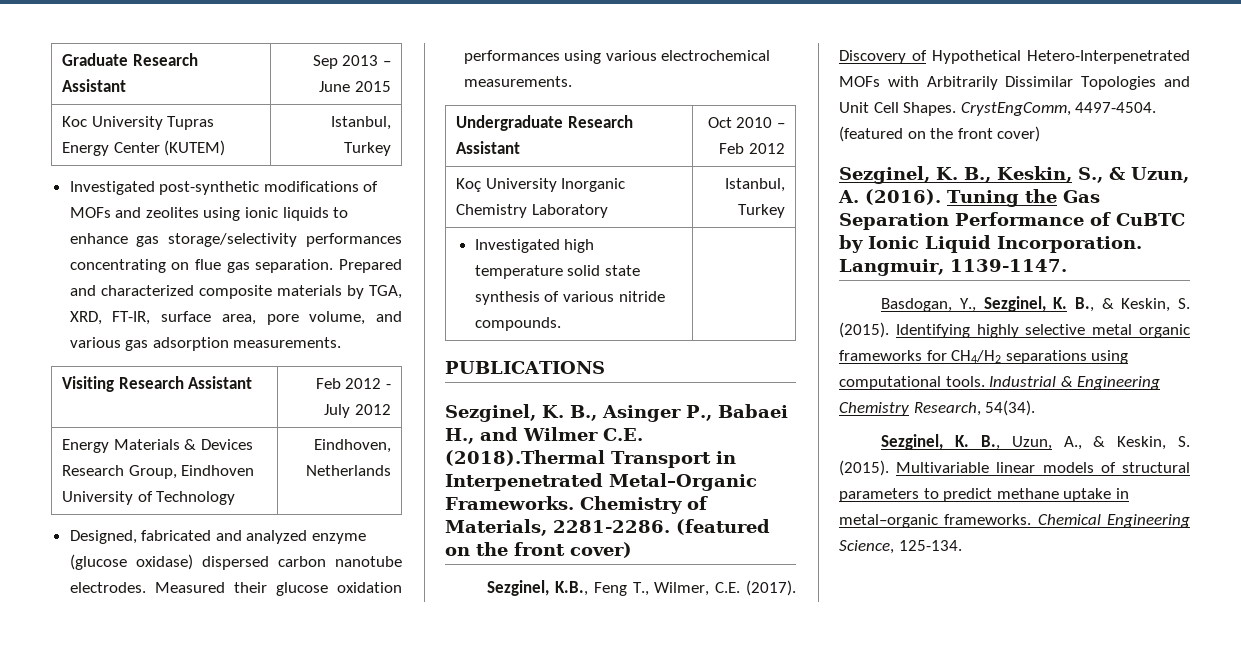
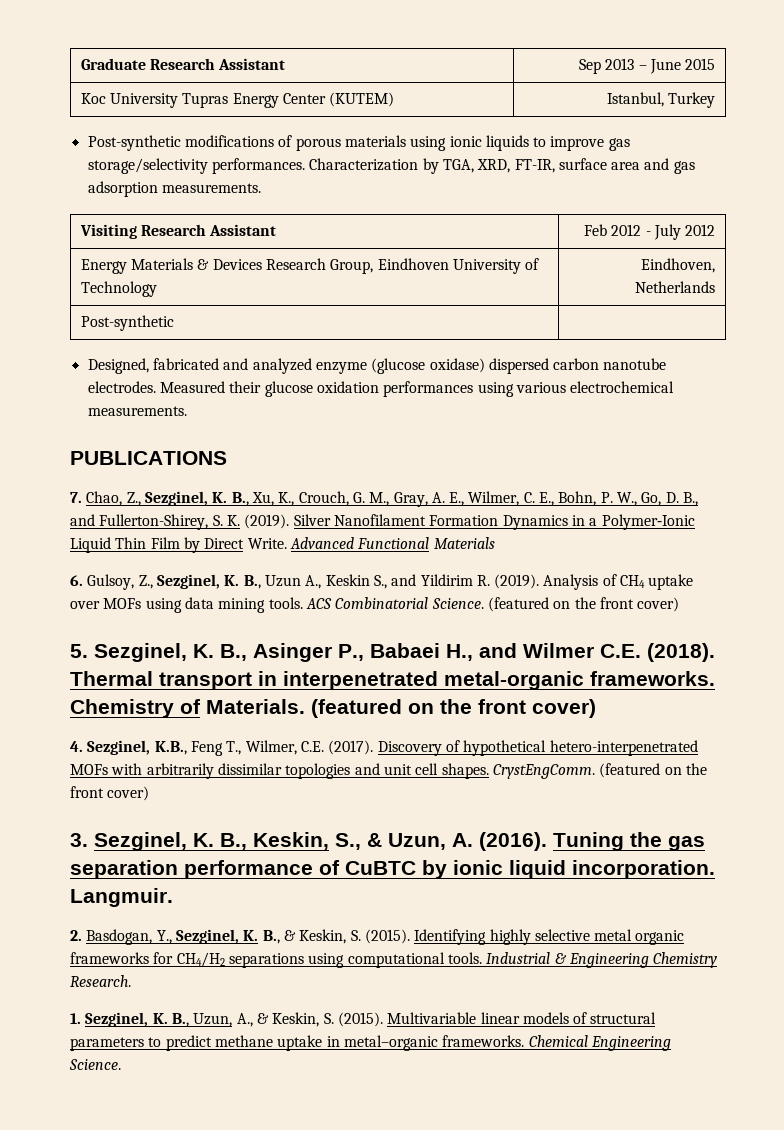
[69,181,379,195] [69,207,199,218] Investigated post-synthetic modifications of MOFs and zeolites -> [87,135,406,151] Post-synthetic modifications of porous materials
[69,233,128,244] enhance -> [550,136,605,151] improve
[306,233,402,247] [69,259,403,273] [69,285,342,299] performances concentrating on flue gas separation. Prepared and characterized composite materials -> [211,158,419,174] performances. Characterization
[221,311,402,325] [69,337,121,348] area, pore volume, and various -> [611,158,670,170] area and
(391, 470) none -> [80,315,174,331] // Post-synthetic |
[456,115,633,131] [456,141,521,154] [707,117,785,128] [719,143,785,154] [456,178,626,192] [456,204,608,218] [724,178,785,192] [737,204,785,218] [474,239,595,253] [474,265,641,279] [474,291,665,305] [474,317,561,331] [445,361,605,374] // Undergraduate Research Assistant | Oct 2010 – Feb 2012 // Koç University Inorganic Chemistry Laboratory | Istanbul, Turkey // Investigated high temperature solid state synthesis of various nitride compounds. | // PUBLICATIONS // -> [70,451,227,465] [70,491,699,507] [70,514,695,530] [70,537,495,553] [70,574,694,590] [70,597,680,613] [70,644,88,658] // PUBLICATIONS // 7. Chao, Z., Sezginel, K. B., Xu, K., Crouch, G. M., Gray, A. E., Wilmer, C. E., Bohn, P. W., Go, D. B., and Fullerton-Shirey, S. K. (2019). Silver Nanofilament Formation Dynamics in a Polymer‐Ionic Liquid Thin Film by Direct Write. Advanced Functional Materials // 6. Gulsoy, Z., Sezginel, K. B., Uzun A., Keskin S., and Yildirim R. (2019). Analysis of CH4 uptake over MOFs using data mining tools. ACS Combinatorial Science. (featured on the front cover) // 5.
[445,450,736,468] [445,473,757,491] [445,496,708,514] [445,519,770,536] [445,542,632,558] (2018).Thermal Transport in Interpenetrated Metal–Organic Frameworks. Chemistry of Materials, 2281-2286. (featured on the front cover) // -> [647,643,715,662] [70,671,715,690] [70,699,596,718] [70,741,83,752] (2018). Thermal transport in interpenetrated metal-organic frameworks. Chemistry of Materials. (featured on the front cover) // 4.
[932,50,1190,64] [839,76,1190,90] [839,102,1157,116] [839,126,1041,142] Hypothetical Hetero-Interpenetrated MOFs with Arbitrarily Dissimilar Topologies and Unit Cell Shapes. CrystEngComm, 4497-4504. (featured on the front cover) // -> [463,740,698,756] [70,763,707,779] [70,786,150,801] [70,833,88,847] hypothetical hetero-interpenetrated MOFs with arbitrarily dissimilar topologies and unit cell shapes. CrystEngComm. (featured on the front cover) // 3.
[1062,190,1100,203] [839,212,1185,230] [839,235,1142,253] [839,259,1067,276] Gas Separation Performance of CuBTC by Ionic Liquid Incorporation. Langmuir, 1139-1147. // -> [668,836,705,851] [70,860,715,879] [70,888,173,907] [70,930,82,941] gas separation performance of CuBTC by ionic liquid incorporation. Langmuir. // 2.
[913,400,1036,416] Research, 54(34). // -> [70,975,131,987] [70,1013,81,1024] Research. // 1.
[839,540,962,554] Science, 125-134. -> [69,1059,121,1070] Science.

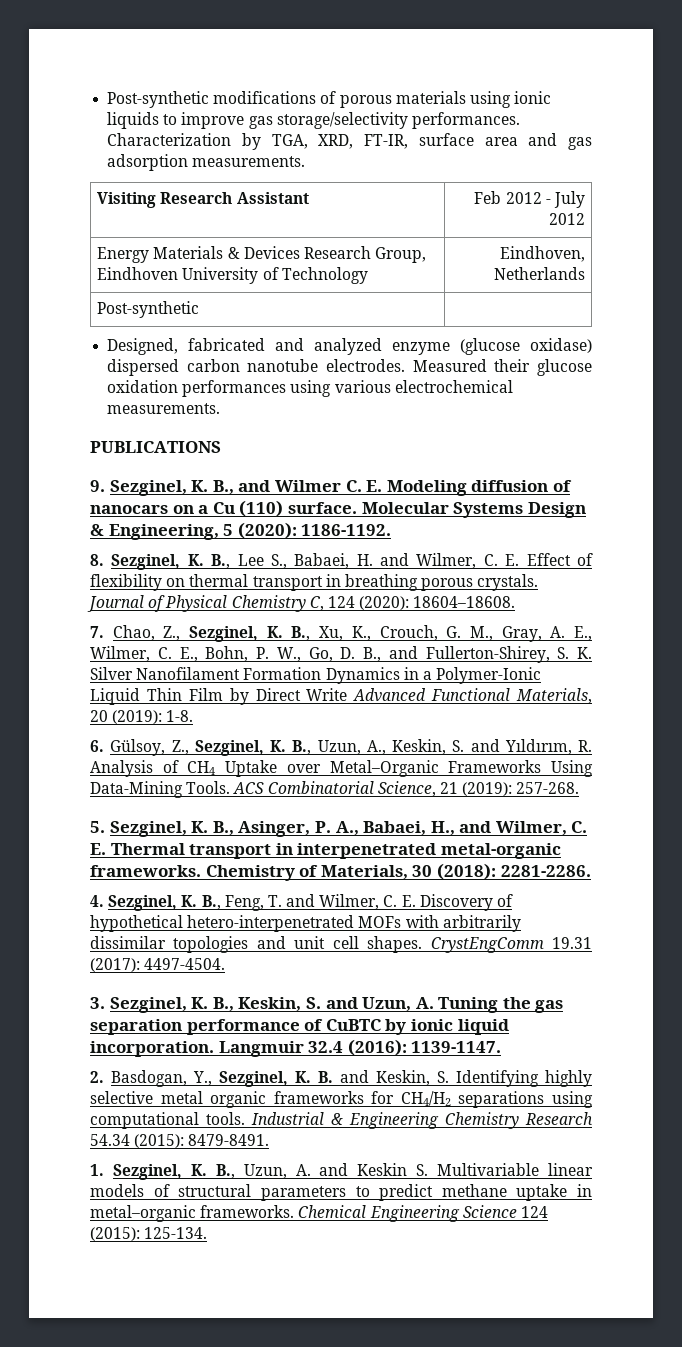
[80,58,286,70] [578,58,716,74] [80,92,395,108] [606,92,716,108] Graduate Research Assistant | Sep 2013 – June 2015 // Koc University Tupras Energy Center (KUTEM) | Istanbul, Turkey // -> (107, 99) none
(227, 458) none -> [90,480,572,496] [90,500,586,518] [90,522,392,540] [90,553,593,570] [90,574,539,591] [87,595,516,612] // 9. Sezginel, K. B., and Wilmer C. E. Modeling diffusion of nanocars on a Cu (110) surface. Molecular Systems Design & Engineering, 5 (2020): 1186-1192. // 8. Sezginel, K. B., Lee S., Babaei, H. and Wilmer, C. E. Effect of flexibility on thermal transport in breathing porous crystals. Journal of Physical Chemistry C, 124 (2020): 18604–18608.
[244,514,290,529] (2019). -> (592, 653) none
[247,538,287,549] Write. -> [306,688,348,701] Write
[433,537,495,549] Materials -> [516,688,592,704] [90,710,194,724] Materials, 20 (2019): 1-8.
[87,574,694,590] [70,597,680,613] [70,643,715,662] Gulsoy, Z., Sezginel, K. B., Uzun A., Keskin S., and Yildirim R. (2019). Analysis of CH4 uptake over MOFs using data mining tools. ACS Combinatorial Science. (featured on the front cover) // 5. Sezginel, K. B., Asinger P., Babaei H., and Wilmer C.E. (2018). -> [110,739,592,756] [90,760,593,777] [90,781,580,798] [90,821,588,837] [90,843,106,855] Gülsoy, Z., Sezginel, K. B., Uzun, A., Keskin, S. and Yıldırım, R. Analysis of CH4 Uptake over Metal–Organic Frameworks Using Data-Mining Tools. ACS Combinatorial Science, 21 (2019): 257-268. // 5. Sezginel, K. B., Asinger, P. A., Babaei, H., and Wilmer, C. E.
[206,699,596,718] [70,740,374,756] Materials. (featured on the front cover) // 4. Sezginel, K.B., Feng T., Wilmer, C.E. (2017). -> [320,863,591,880] [90,894,416,911] Materials, 30 (2018): 2281-2286. // 4. Sezginel, K. B., Feng, T. and Wilmer, C. E.
[492,763,707,779] [70,786,150,801] CrystEngComm. (featured on the front cover) -> [430,937,592,953] [90,958,226,972] CrystEngComm 19.31 (2017): 4497-4504.
[335,832,547,851] S., & Uzun, A. (2016). -> [305,997,434,1012] S. and Uzun, A.
[70,888,173,907] Langmuir. -> [218,1039,502,1057] Langmuir 32.4 (2016): 1139-1147.
[262,929,410,944] B., & Keskin, S. (2015). -> [318,1070,449,1086] B. and Keskin, S.
[70,975,131,987] Research. -> [525,1112,593,1125] [90,1134,270,1148] Research 54.34 (2015): 8479-8491.
[236,1012,383,1027] A., & Keskin, S. (2015). -> [295,1163,429,1176] A. and Keskin S.
[69,1059,121,1070] Science. -> [462,1205,548,1218] [90,1227,208,1241] Science 124 (2015): 125-134.

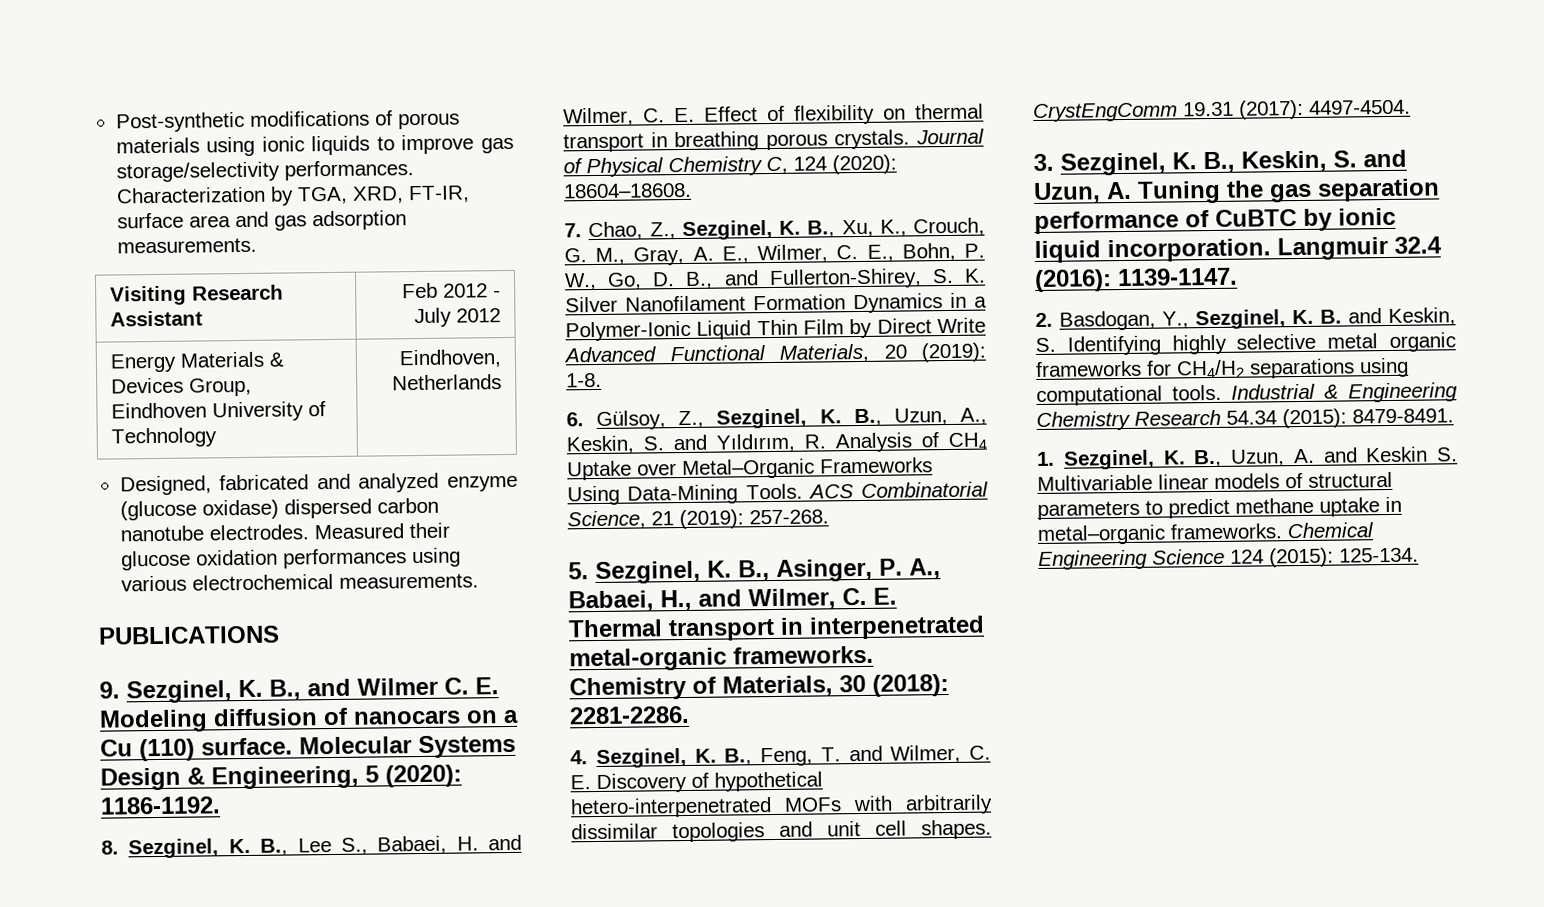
[303,246,371,259] Research -> (185, 385) none
[97,301,200,318] // Post-synthetic | -> (502, 382) none

